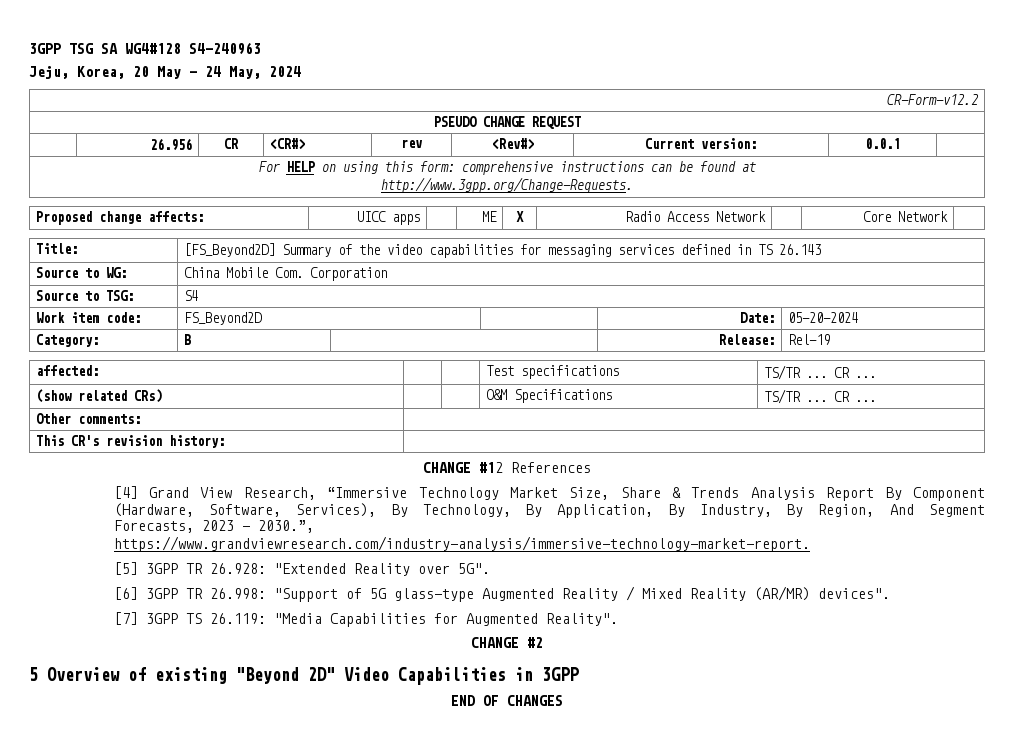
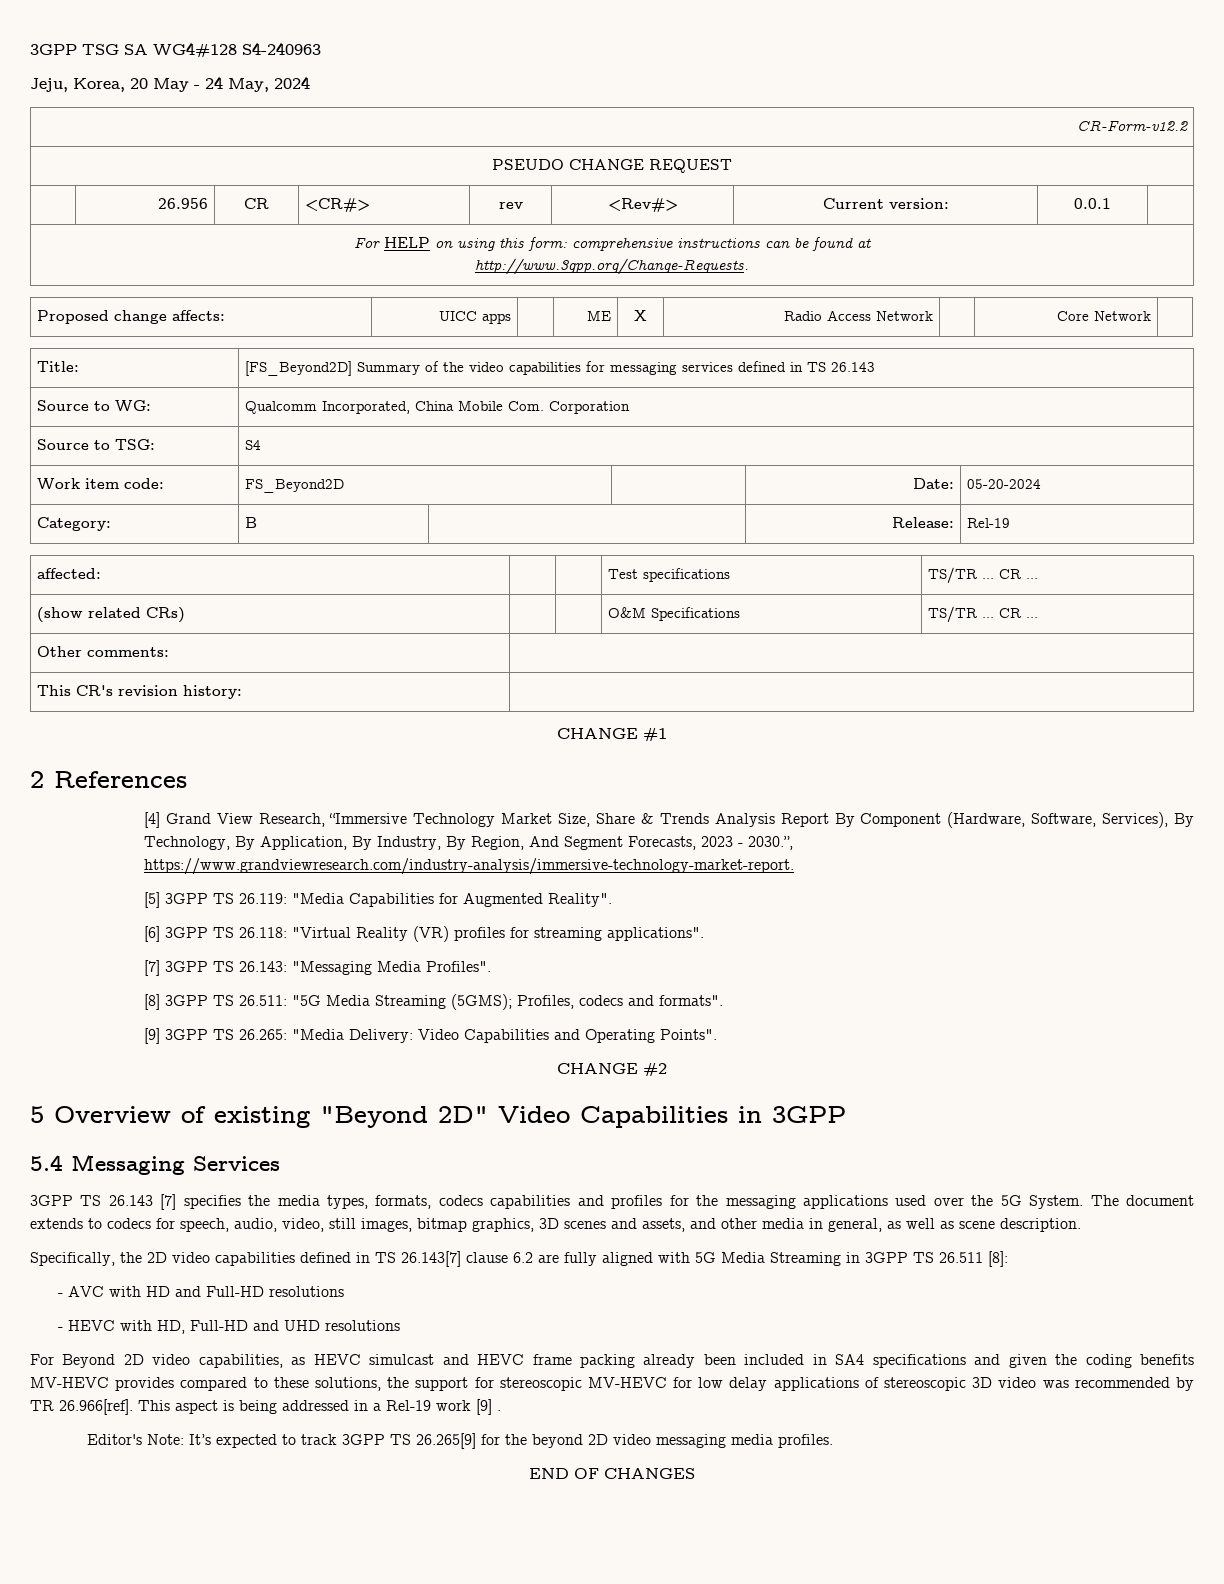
(127, 272) none -> [244,401,410,414] Qualcomm Incorporated,
[479,462,503,473] #12 -> [643,727,667,742] [30,771,44,788] #1 // 2
[185,563,490,576] [113,586,890,602] [113,612,178,625] TR 26.928: "Extended Reality over 5G". // [6] 3GPP TR 26.998: "Support of 5G glass-type Augmented Reality / Mixed Reality (AR/MR) devices". // [7] 3GPP -> (208, 898) none
(618, 619) none -> [143,926,704,942] [143,960,491,976] [143,994,723,1010] [143,1028,717,1044] // [6] 3GPP TS 26.118: "Virtual Reality (VR) profiles for streaming applications". // [7] 3GPP TS 26.143: "Messaging Media Profiles". // [8] 3GPP TS 26.511: "5G Media Streaming (5GMS); Profiles, codecs and formats". // [9] 3GPP TS 26.265: "Media Delivery: Video Capabilities and Operating Points".
(579, 674) none -> [30,1154,280,1175] [30,1194,1194,1210] [30,1218,1081,1232] [30,1251,1008,1267] [58,1286,345,1297] [58,1320,401,1334] [30,1354,1195,1368] [30,1377,1194,1391] [30,1399,501,1415] [86,1433,833,1449] // 5.4 Messaging Services // 3GPP TS 26.143 [7] specifies the media types, formats, codecs capabilities and profiles for the messaging applications used over the 5G System. The document extends to codecs for speech, audio, video, still images, bitmap graphics, 3D scenes and assets, and other media in general, as well as scene description. // Specifically, the 2D video capabilities defined in TS 26.143[7] clause 6.2 are fully aligned with 5G Media Streaming in 3GPP TS 26.511 [8]: // - AVC with HD and Full-HD resolutions // - HEVC with HD, Full-HD and UHD resolutions // For Beyond 2D video capabilities, as HEVC simulcast and HEVC frame packing already been included in SA4 specifications and given the coding benefits MV-HEVC provides compared to these solutions, the support for stereoscopic MV-HEVC for low delay applications of stereoscopic 3D video was recommended by TR 26.966[ref]. This aspect is being addressed in a Rel-19 work [9] . // Editor's Note: It’s expected to track 3GPP TS 26.265[9] for the beyond 2D video messaging media profiles.

